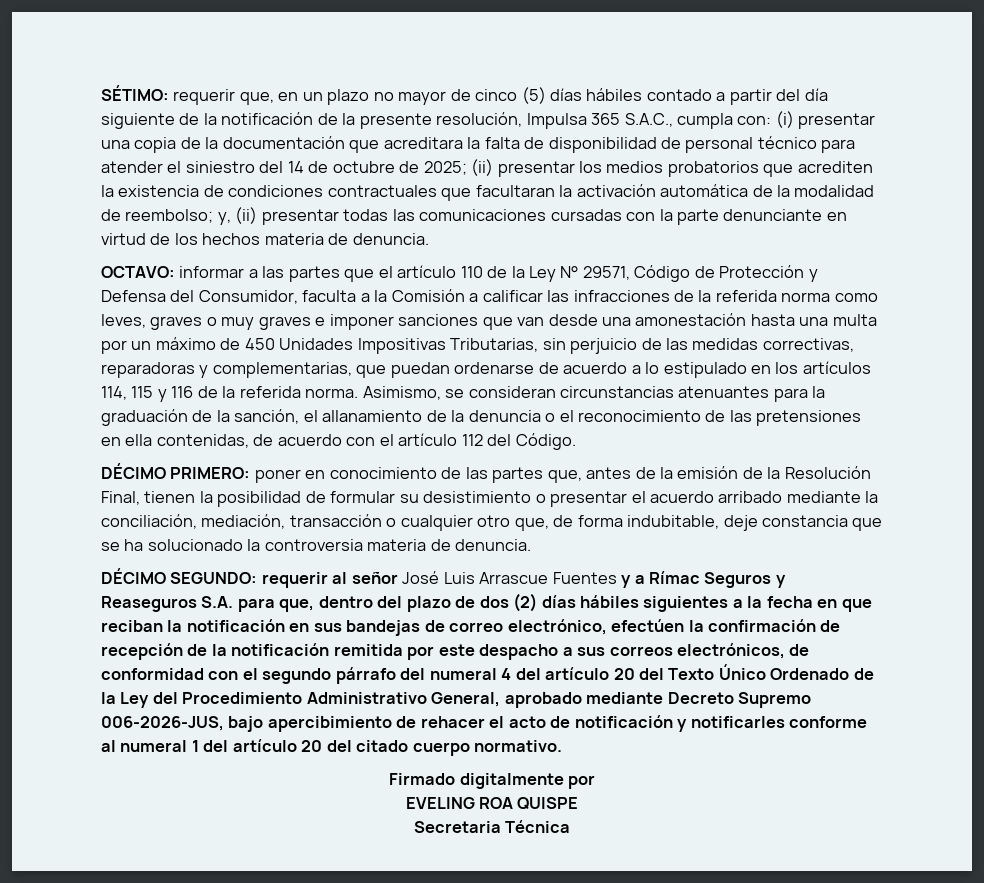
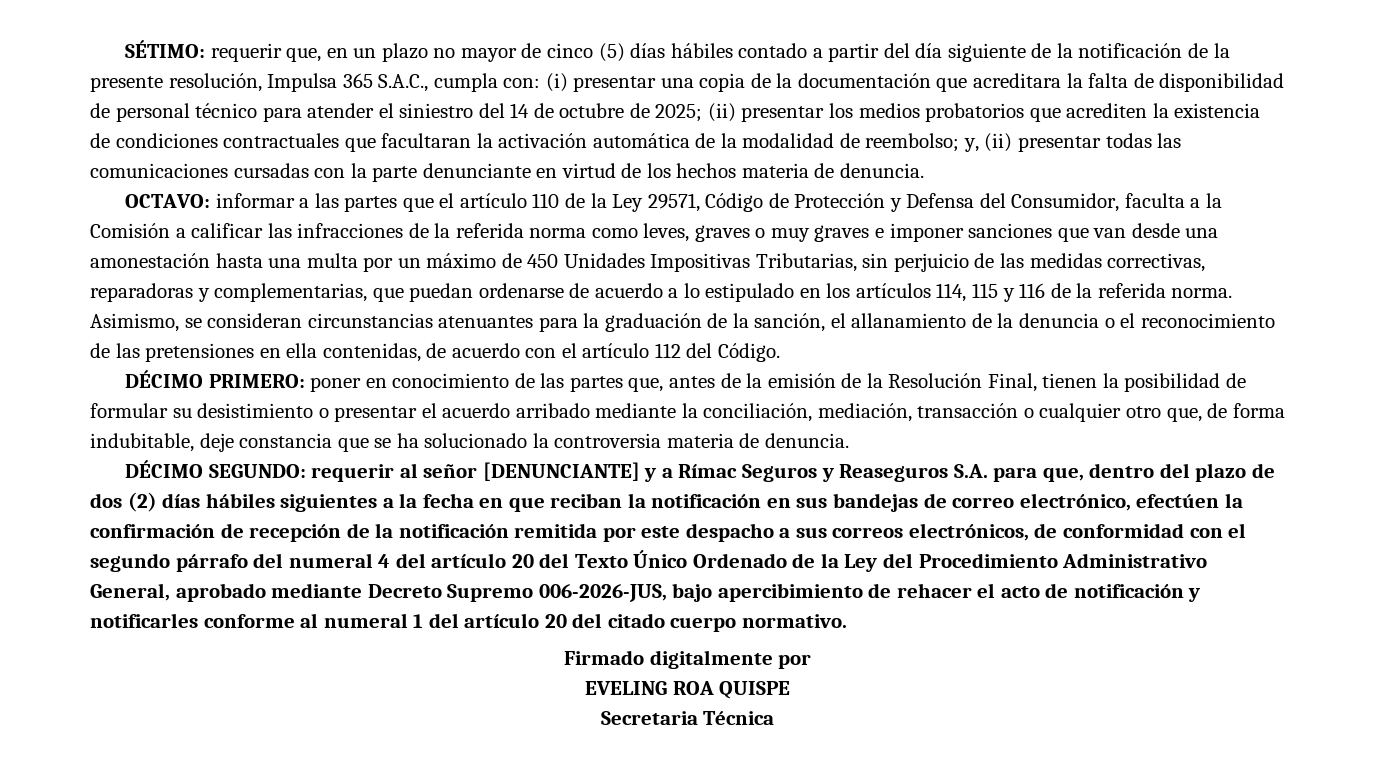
[560,266,579,278] N° -> (644, 203) none
[402,571,617,584] José Luis Arrascue Fuentes -> [482,462,640,481] [DENUNCIANTE]

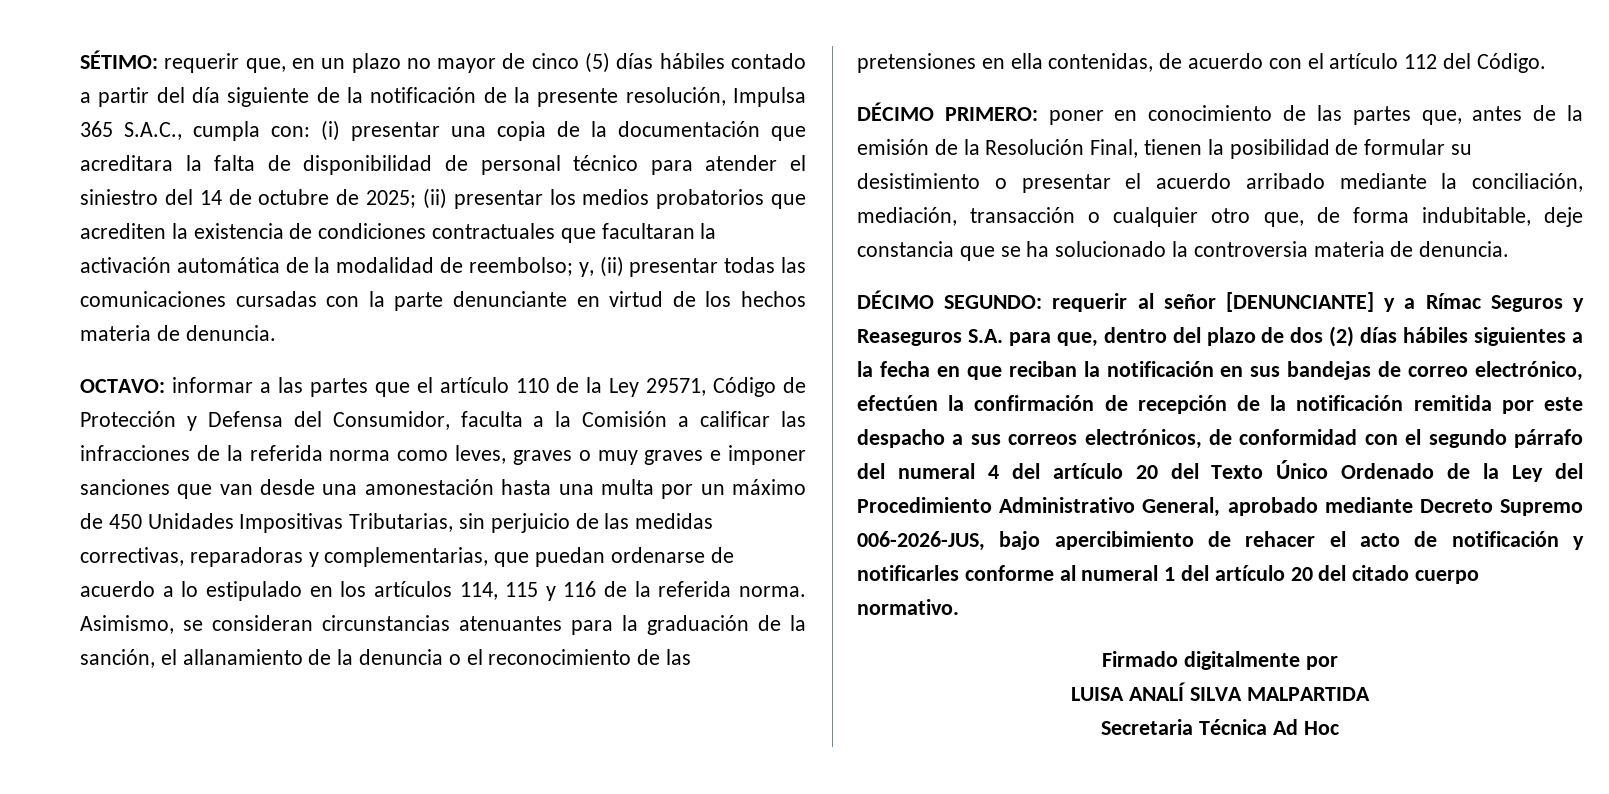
[584,681,791,699] EVELING ROA QUISPE -> [1071,682,1370,701] LUISA ANALÍ SILVA MALPARTIDA
(775, 718) none -> [1272,719,1339,735] Ad Hoc

